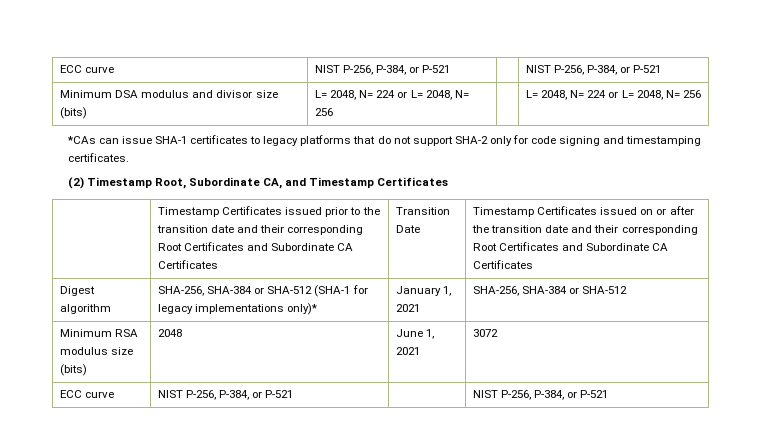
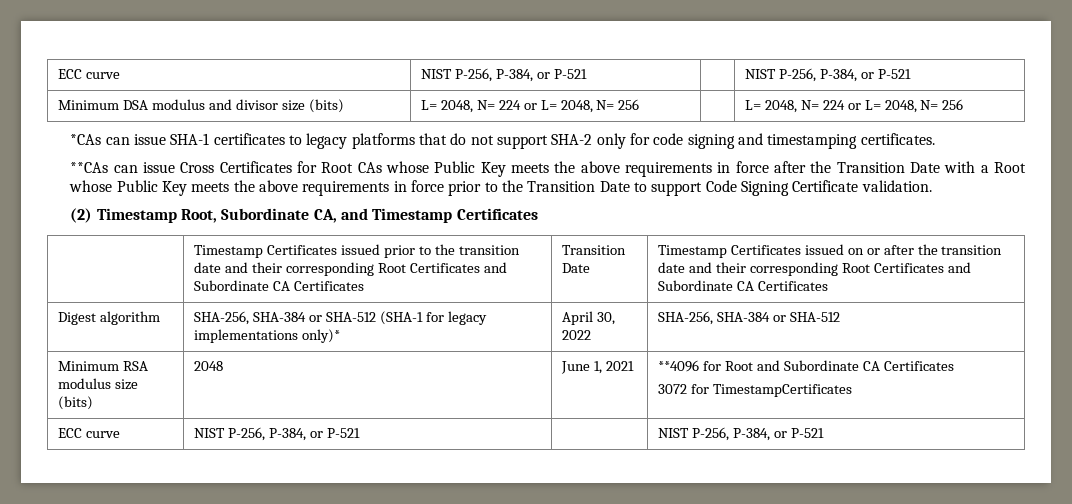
(129, 157) none -> [70,161,1026,177] [69,180,932,196] // **CAs can issue Cross Certificates for Root CAs whose Public Key meets the above requirements in force after the Transition Date with a Root whose Public Key meets the above requirements in force prior to the Transition Date to support Code Signing Certificate validation.
[396,286,452,296] [396,304,421,312] January 1, 2021 -> [562,311,615,325] [562,330,592,340] April 30, 2022
(421, 351) none -> [658,360,954,372] **4096 for Root and Subordinate CA Certificates //
(499, 333) none -> [690,384,852,397] for TimestampCertificates

